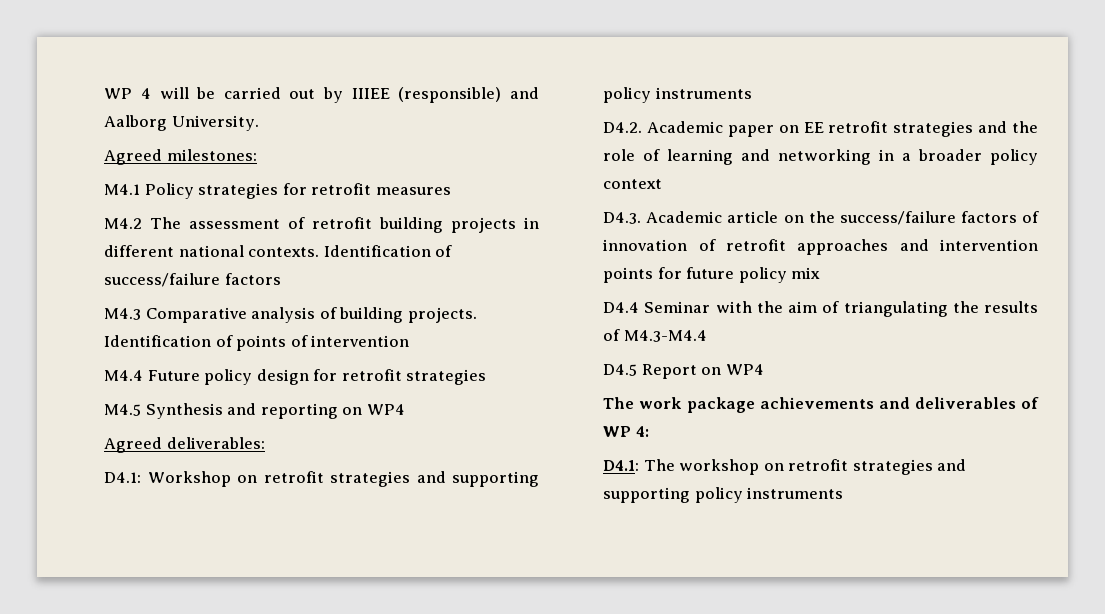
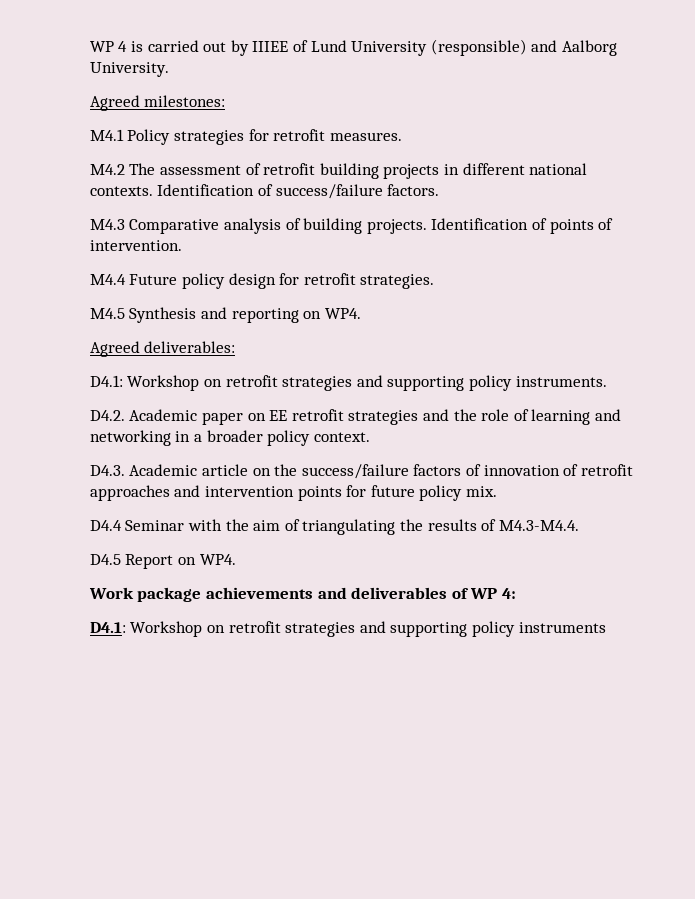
[159,87,216,99] will be -> [131,41,144,52] is
(390, 93) none -> [292,40,428,56] of Lund University
[375,187,451,195] measures -> [329,132,402,141] measures.
[224,273,281,285] factors -> [387,184,440,196] factors.
[311,335,410,347] intervention -> [89,240,182,251] intervention.
[405,369,486,385] strategies -> [360,274,435,289] strategies.
[366,404,405,415] WP4 -> [324,308,361,319] WP4.
[655,87,752,99] instruments -> [515,376,607,387] instruments.
[603,179,663,189] context -> [313,432,370,442] context.
[791,267,821,279] mix -> [465,486,497,497] mix.
[623,330,707,342] M4.3-M4.4 -> [498,520,579,531] M4.3-M4.4.
[725,364,764,375] [603,397,683,409] WP4 // The work -> [199,554,236,565] [88,587,134,599] WP4. // Work
[643,459,760,475] The workshop -> [130,621,203,637] Workshop

